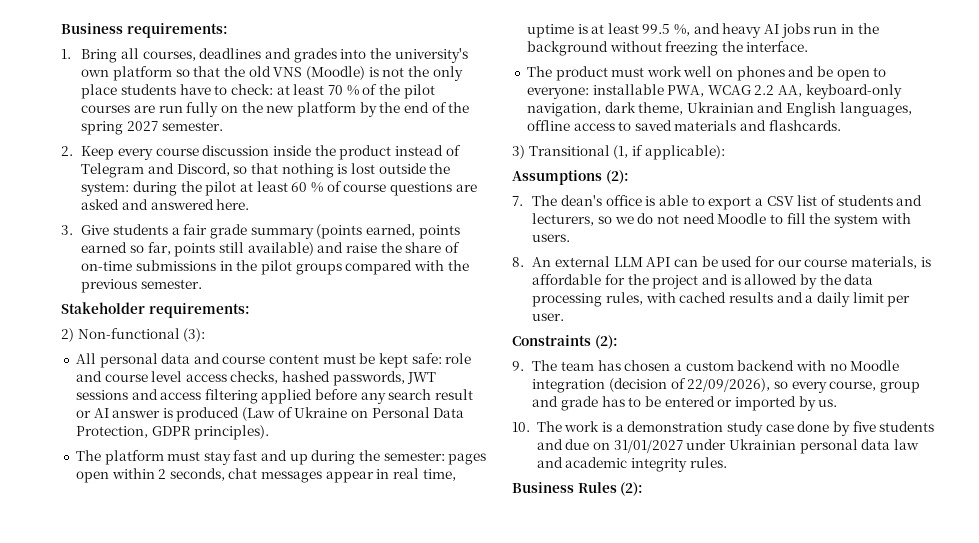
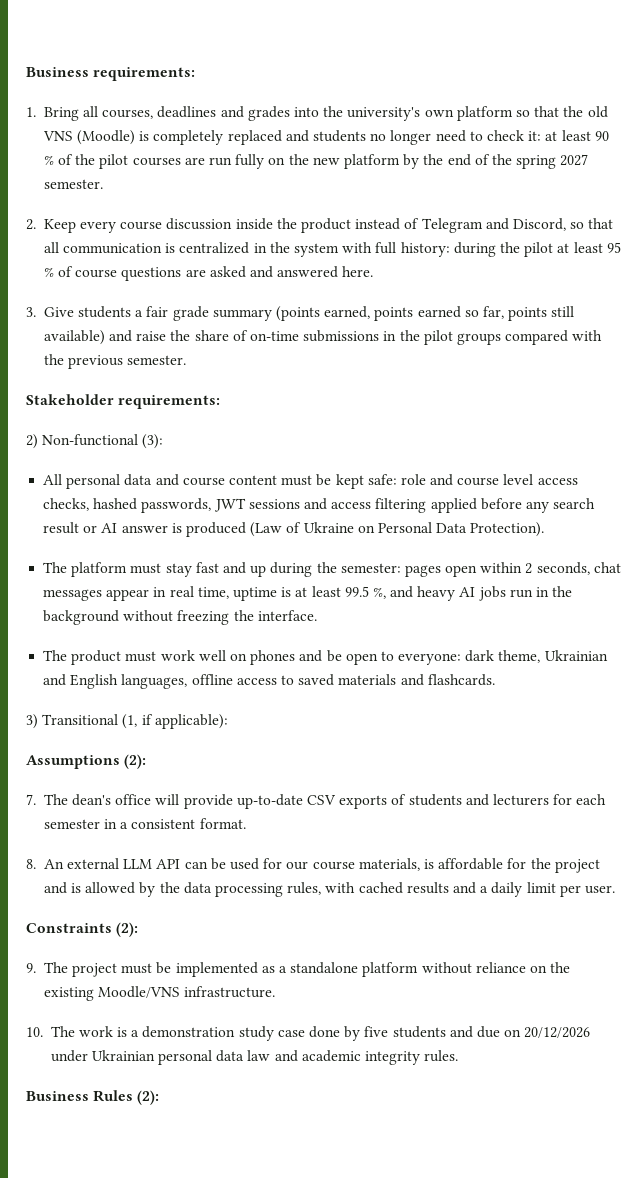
[382,66,463,81] [81,84,343,99] not the only place students have to check: at least 70 -> [153,130,609,145] completely replaced and students no longer need to check it: at least 90
[281,163,451,178] [81,182,130,196] nothing is lost outside the system: -> [43,242,450,257] all communication is centralized in the system with full history:
[291,182,308,192] 60 -> [606,242,621,253] 95
[75,425,270,440] Protection, GDPR principles). -> [470,522,545,537] Protection).
[592,84,902,99] [526,103,601,117] installable PWA, WCAG 2.2 AA, keyboard-only navigation, -> (462, 659) none
[645,195,923,210] [532,213,911,228] [532,234,571,242] is able to export a CSV list of students and lecturers, so we do not need Moodle to fill the system with users. -> [155,794,607,809] [43,818,246,829] will provide up-to-date CSV exports of students and lecturers for each semester in a consistent format.
[561,360,900,371] [532,378,920,393] [532,396,838,411] team has chosen a custom backend with no Moodle integration (decision of 22/09/2026), so every course, group and grade has to be entered or imported by us. -> [72,962,571,977] [43,986,276,1001] project must be implemented as a standalone platform without reliance on the existing Moodle/VNS infrastructure.
[613,440,683,453] 31/01/2027 -> [524,1027,591,1038] 20/12/2026

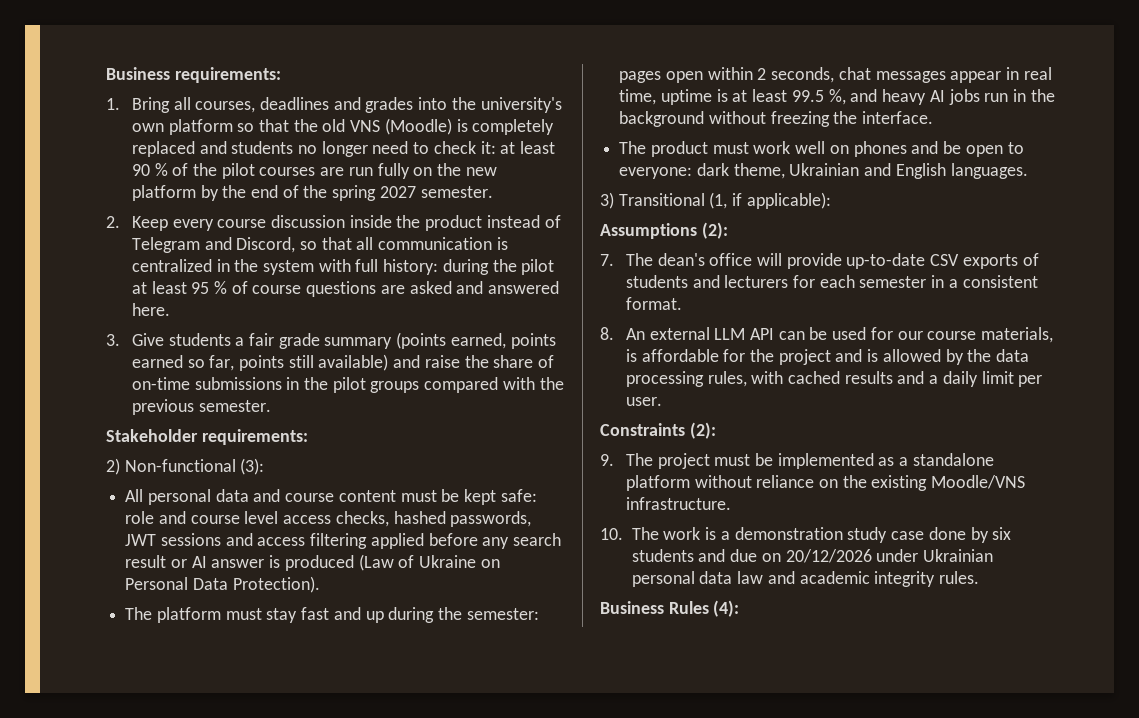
[121,674,495,689] languages, offline access to saved materials and flashcards. -> [950,163,1028,179] languages.
[364,1026,389,1037] five -> [992,527,1012,540] six
[137,1090,160,1105] (2): -> [713,600,740,617] (4):

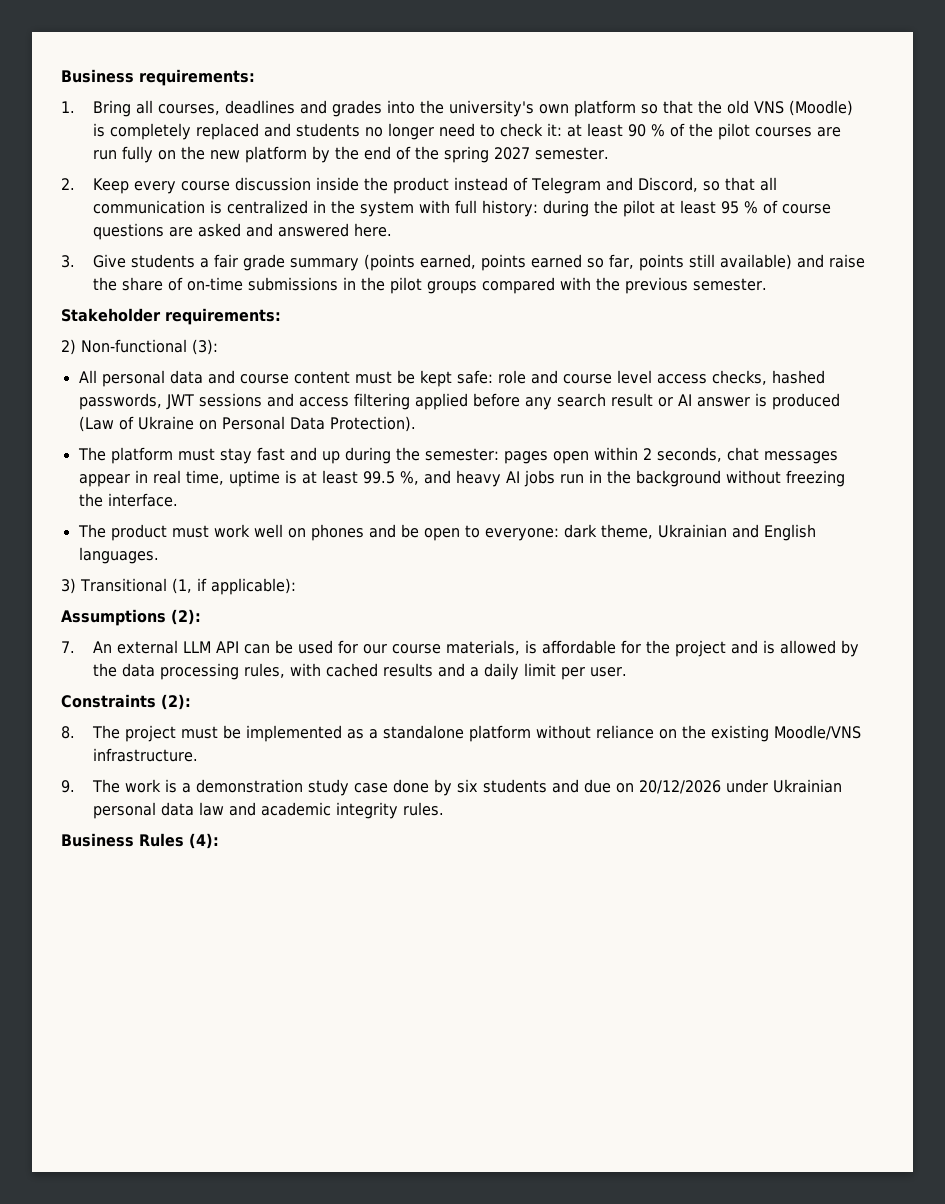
[625,253,1039,269] [625,275,1038,288] [625,297,682,310] [600,327,614,340] The dean's office will provide up-to-date CSV exports of students and lecturers for each semester in a consistent format. // 8. -> (75, 647) none
[600,454,614,466] 9. -> [61,726,75,739] 8.
[600,528,623,540] 10. -> [61,780,75,793] 9.

